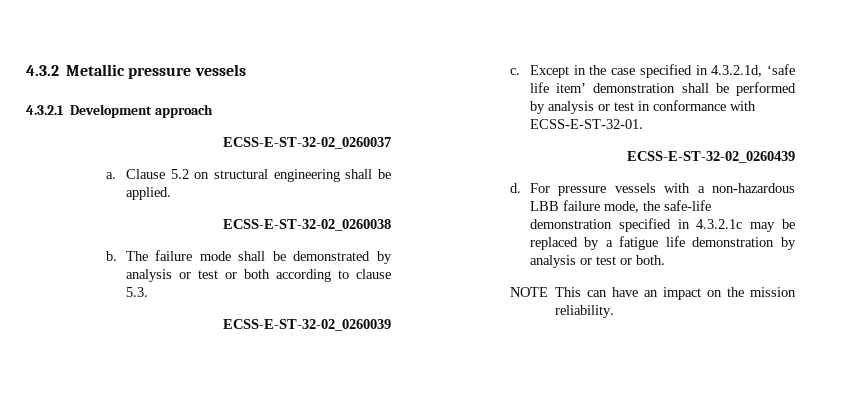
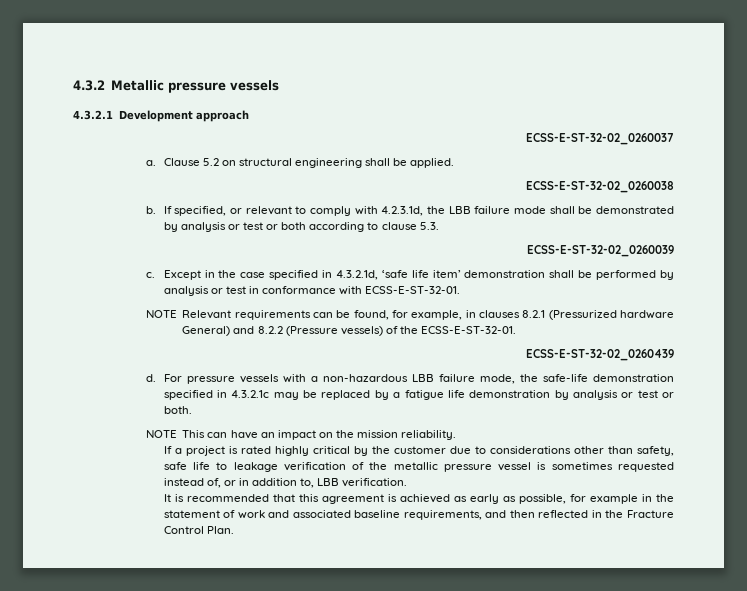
[125,251,148,261] The -> [163,206,471,216] If specified, or relevant to comply with 4.2.3.1d, the LBB
(643, 124) none -> [145,310,674,320] [182,326,517,336] // NOTE Relevant requirements can be found, for example, in clauses 8.2.1 (Pressurized hardware General) and 8.2.2 (Pressure vessels) of the ECSS-E-ST-32-01.
(615, 311) none -> [163,446,674,456] [163,462,674,472] [163,478,408,488] [163,494,674,504] [163,510,674,520] [163,526,234,534] // If a project is rated highly critical by the customer due to considerations other than safety, safe life to leakage verification of the metallic pressure vessel is sometimes requested instead of, or in addition to, LBB verification. // It is recommended that this agreement is achieved as early as possible, for example in the statement of work and associated baseline requirements, and then reflected in the Fracture Control Plan.

